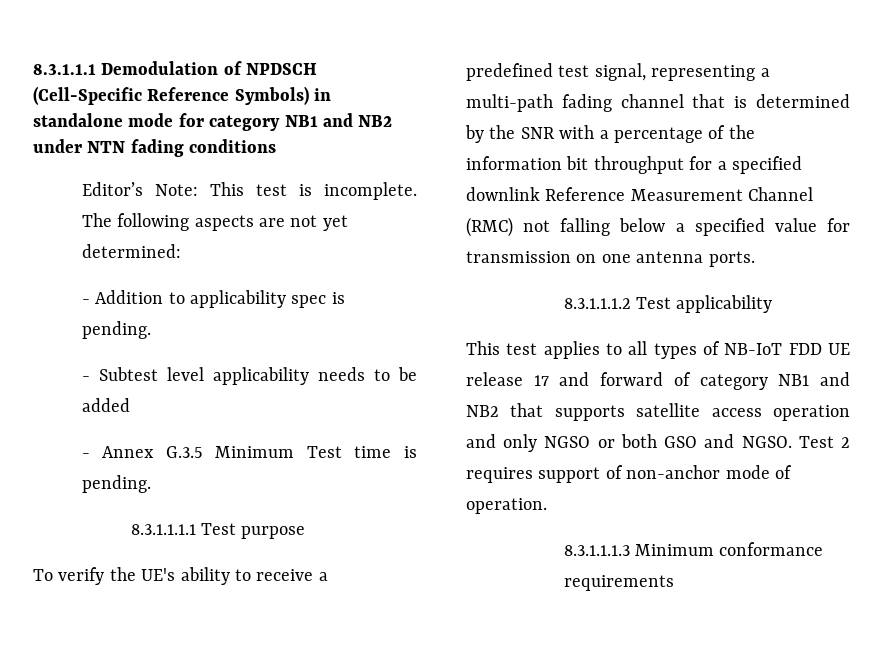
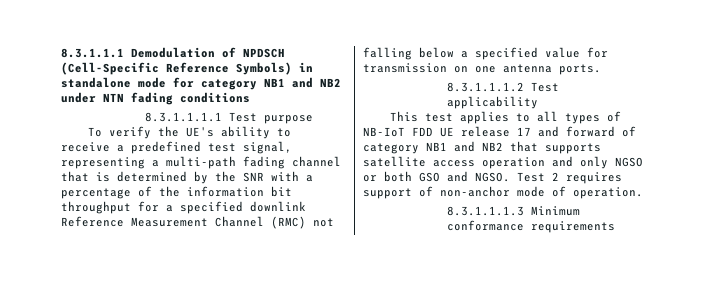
[81,182,417,200] [81,213,348,231] [81,244,181,258] [81,290,345,308] [81,321,151,339] [81,367,418,385] [81,398,130,412] [81,446,418,458] [81,475,151,493] // Editor’s Note: This test is incomplete. The following aspects are not yet determined: // - Addition to applicability spec is pending. // - Subtest level applicability needs to be added // - Annex G.3.5 Minimum Test time is pending. -> (250, 97) none

